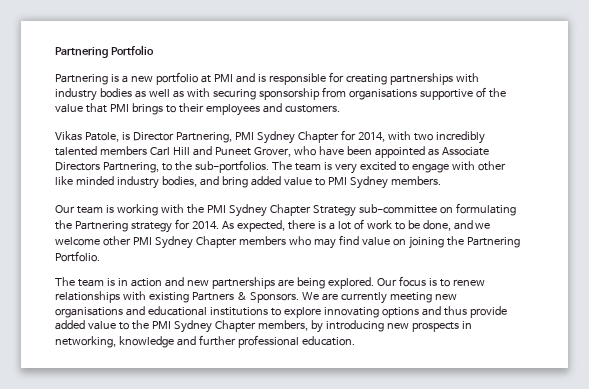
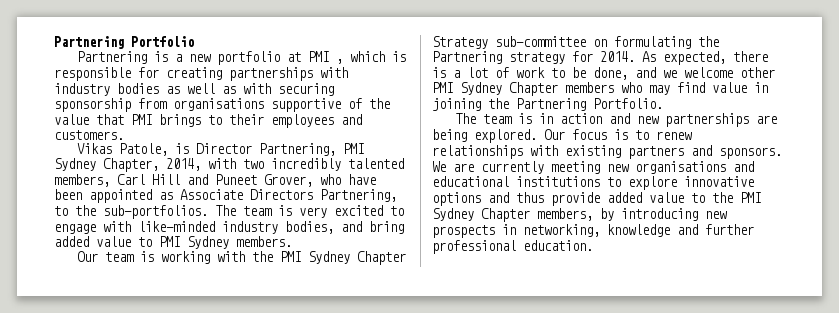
[235,73,255,83] and -> [336,51,386,64] , which
[297,130,356,143] Chapter for -> [103,158,159,172] Chapter,
[99,146,147,155] members -> [54,174,110,187] members,
[477,161,506,171] [55,176,114,185] other like minded -> [138,221,215,232] like-minded
[392,239,406,246] on -> [754,82,768,93] in
[191,292,299,303] Partners & Sponsors. -> [628,145,782,159] partners and sponsors.
[323,307,379,318] innovating -> [684,176,754,187] innovative

